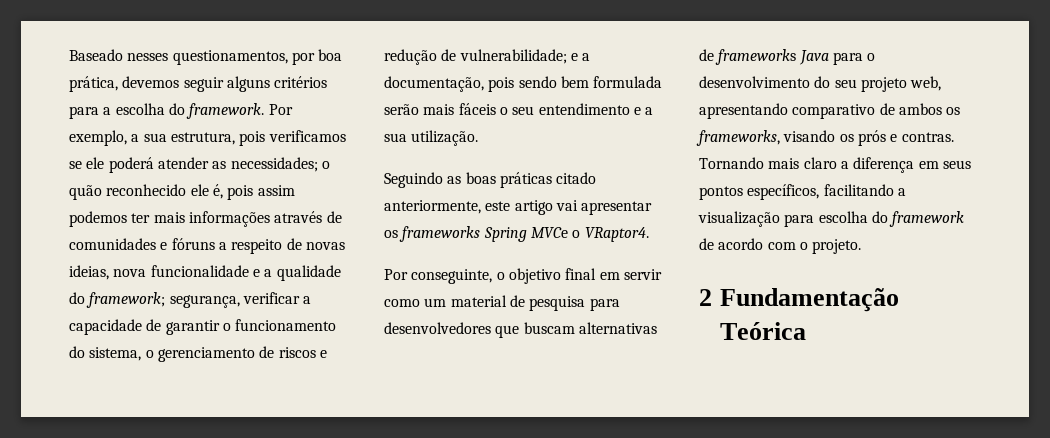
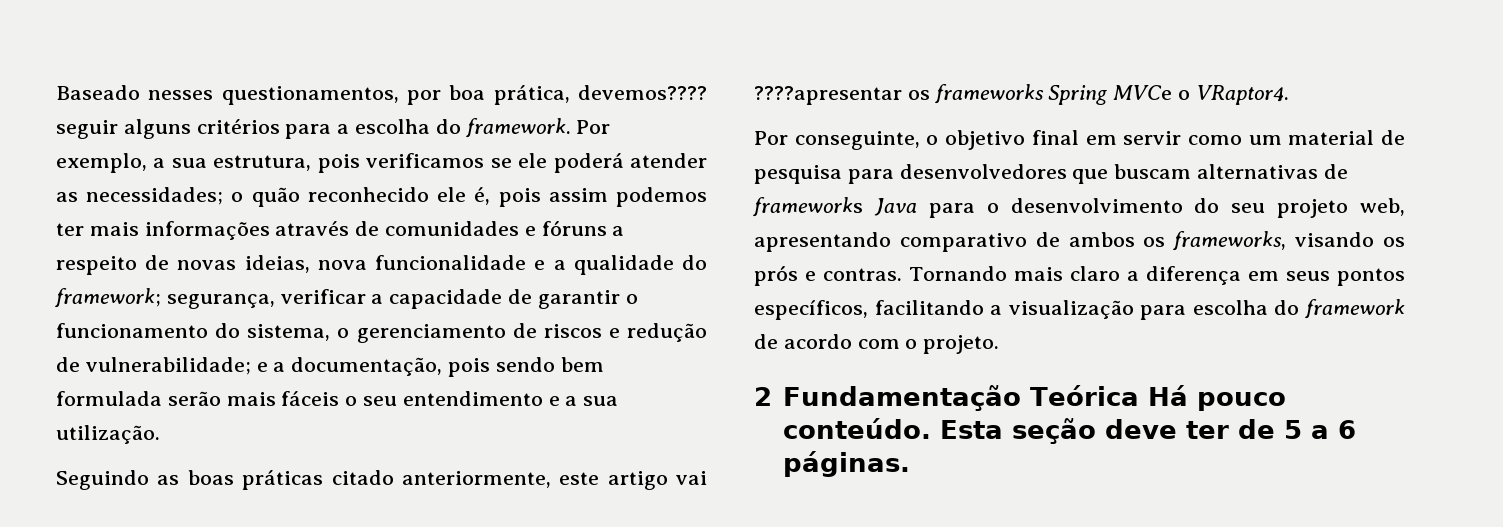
[122,76,180,88] devemos -> [577,85,707,100] devemos????
[581,201,653,215] apresentar -> [754,86,902,105] ????apresentar
(806, 331) none -> [1147,385,1286,411] [782,418,1356,444] [782,451,910,477] Há pouco conteúdo. Esta seção deve ter de 5 a 6 páginas.

